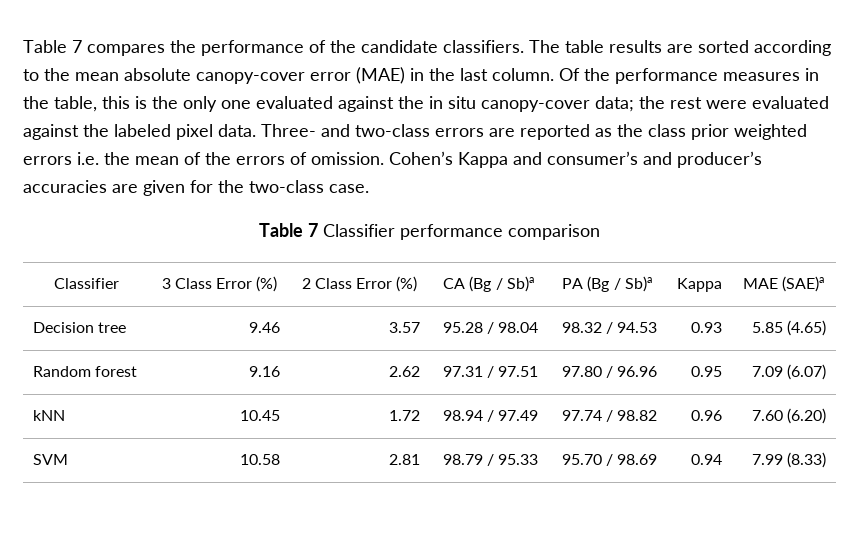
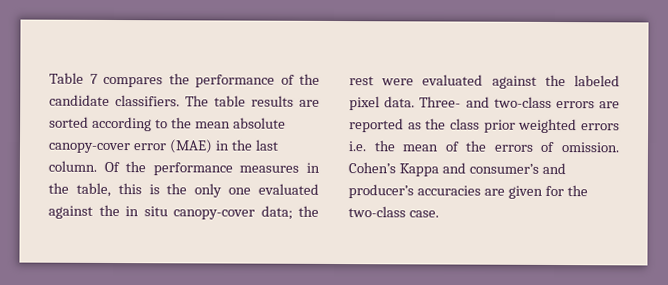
[259,223,600,240] [54,278,119,289] [161,276,278,292] [301,276,418,292] [443,276,534,292] [562,276,652,292] [676,278,722,292] [742,276,825,292] [32,322,127,333] [249,322,281,333] [389,322,421,333] [442,322,539,334] [561,322,658,334] [691,322,723,333] [751,320,827,336] [32,366,138,377] [249,366,281,377] [389,366,421,377] [442,366,539,378] [561,366,658,378] [691,366,723,377] [751,364,827,380] [32,410,65,421] [240,410,281,421] [389,410,421,421] [442,410,539,422] [561,410,658,422] [691,410,723,421] [751,408,827,424] [32,454,68,465] [240,454,281,465] [389,454,421,465] [442,454,539,466] [561,454,658,466] [691,454,723,465] [751,452,827,468] // Table 7 Classifier performance comparison // Classifier | 3 Class Error (%) | 2 Class Error (%) | CA (Bg / Sb)a | PA (Bg / Sb)a | Kappa | MAE (SAE)a // Decision tree | 9.46 | 3.57 | 95.28 / 98.04 | 98.32 / 94.53 | 0.93 | 5.85 (4.65) // Random forest | 9.16 | 2.62 | 97.31 / 97.51 | 97.80 / 96.96 | 0.95 | 7.09 (6.07) // kNN | 10.45 | 1.72 | 98.94 / 97.49 | 97.74 / 98.82 | 0.96 | 7.60 (6.20) // SVM | 10.58 | 2.81 | 98.79 / 95.33 | 95.70 / 98.69 | 0.94 | 7.99 (8.33) -> (439, 214) none

